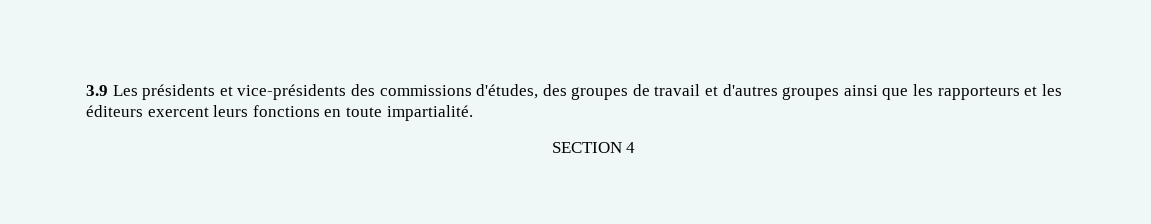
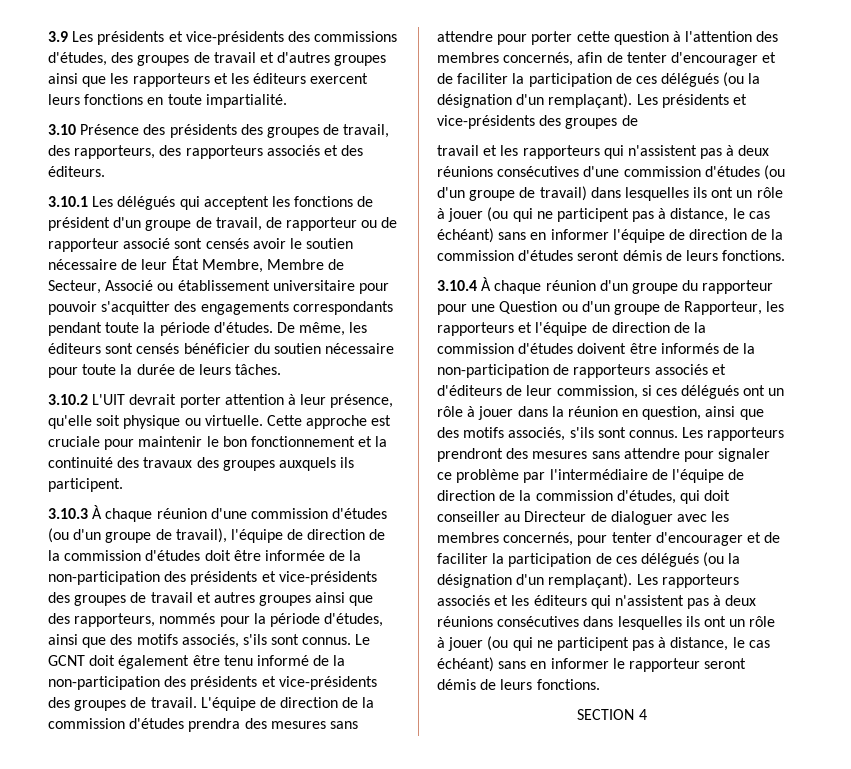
(473, 113) none -> [48,124,390,138] [48,145,364,159] [48,166,105,177] [48,196,374,210] [48,217,398,231] [48,238,354,252] [48,256,345,273] [48,280,389,294] [48,301,393,315] [48,322,368,336] [48,343,395,354] [48,364,282,378] [48,394,394,408] [48,415,392,429] [48,436,388,450] [48,457,355,471] [48,478,123,492] [48,505,388,522] [48,528,386,543] [48,550,362,561] [48,571,377,585] [48,592,374,606] [48,613,384,627] [48,634,371,648] [48,655,346,669] [48,676,377,690] [48,697,375,711] [48,718,358,732] [437,31,779,45] [437,52,777,66] [437,72,761,87] [437,93,747,108] [437,115,638,129] [437,145,770,159] [437,165,785,180] [437,186,783,201] [437,207,770,222] [437,228,784,243] [437,250,786,261] [437,277,774,294] [437,301,785,315] [437,322,707,336] [437,343,756,354] [437,364,726,378] [437,385,785,399] [437,406,764,420] [437,427,785,441] [437,448,771,462] [437,469,745,483] [437,490,731,504] [437,511,730,525] [437,532,781,546] [437,552,741,567] [437,573,739,588] [437,595,757,609] [437,616,776,630] [437,636,770,651] [437,657,747,672] [437,679,600,690] // 3.10 Présence des présidents des groupes de travail, des rapporteurs, des rapporteurs associés et des éditeurs. // 3.10.1 Les délégués qui acceptent les fonctions de président d'un groupe de travail, de rapporteur ou de rapporteur associé sont censés avoir le soutien nécessaire de leur État Membre, Membre de Secteur, Associé ou établissement universitaire pour pouvoir s'acquitter des engagements correspondants pendant toute la période d'études. De même, les éditeurs sont censés bénéficier du soutien nécessaire pour toute la durée de leurs tâches. // 3.10.2 L'UIT devrait porter attention à leur présence, qu'elle soit physique ou virtuelle. Cette approche est cruciale pour maintenir le bon fonctionnement et la continuité des travaux des groupes auxquels ils participent. // 3.10.3 À chaque réunion d'une commission d'études (ou d'un groupe de travail), l'équipe de direction de la commission d'études doit être informée de la non-participation des présidents et vice-présidents des groupes de travail et autres groupes ainsi que des rapporteurs, nommés pour la période d'études, ainsi que des motifs associés, s'ils sont connus. Le GCNT doit également être tenu informé de la non-participation des présidents et vice-présidents des groupes de travail. L'équipe de direction de la commission d'études prendra des mesures sans attendre pour porter cette question à l'attention des membres concernés, afin de tenter d'encourager et de faciliter la participation de ces délégués (ou la désignation d'un remplaçant). Les présidents et vice-présidents des groupes de // travail et les rapporteurs qui n'assistent pas à deux réunions consécutives d'une commission d'études (ou d'un groupe de travail) dans lesquelles ils ont un rôle à jouer (ou qui ne participent pas à distance, le cas échéant) sans en informer l'équipe de direction de la commission d'études seront démis de leurs fonctions. // 3.10.4 À chaque réunion d'un groupe du rapporteur pour une Question ou d'un groupe de Rapporteur, les rapporteurs et l'équipe de direction de la commission d'études doivent être informés de la non-participation de rapporteurs associés et d'éditeurs de leur commission, si ces délégués ont un rôle à jouer dans la réunion en question, ainsi que des motifs associés, s'ils sont connus. Les rapporteurs prendront des mesures sans attendre pour signaler ce problème par l'intermédiaire de l'équipe de direction de la commission d'études, qui doit conseiller au Directeur de dialoguer avec les membres concernés, pour tenter d'encourager et de faciliter la participation de ces délégués (ou la désignation d'un remplaçant). Les rapporteurs associés et les éditeurs qui n'assistent pas à deux réunions consécutives dans lesquelles ils ont un rôle à jouer (ou qui ne participent pas à distance, le cas échéant) sans en informer le rapporteur seront démis de leurs fonctions.

